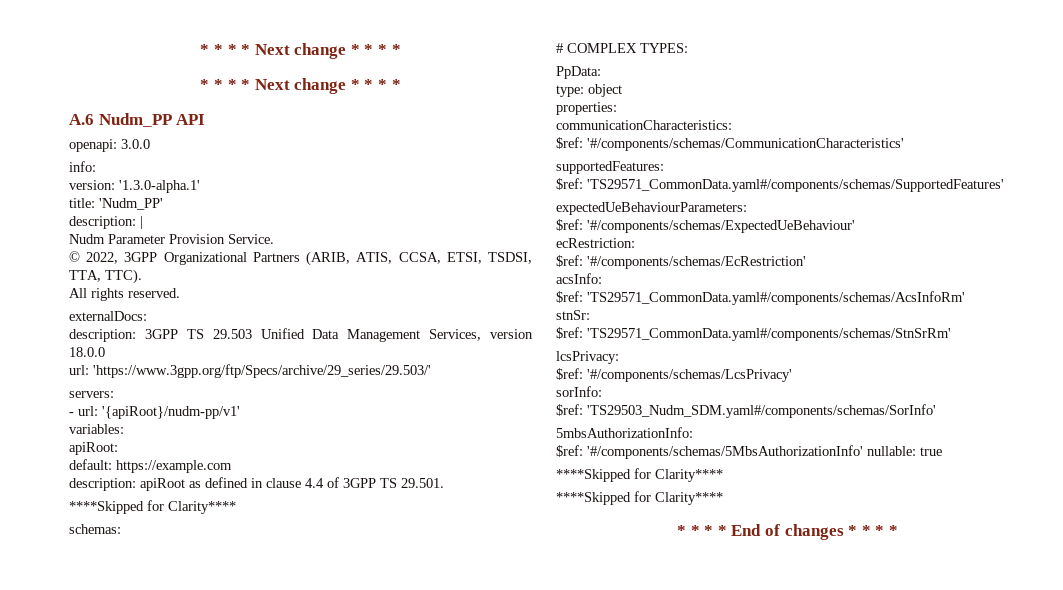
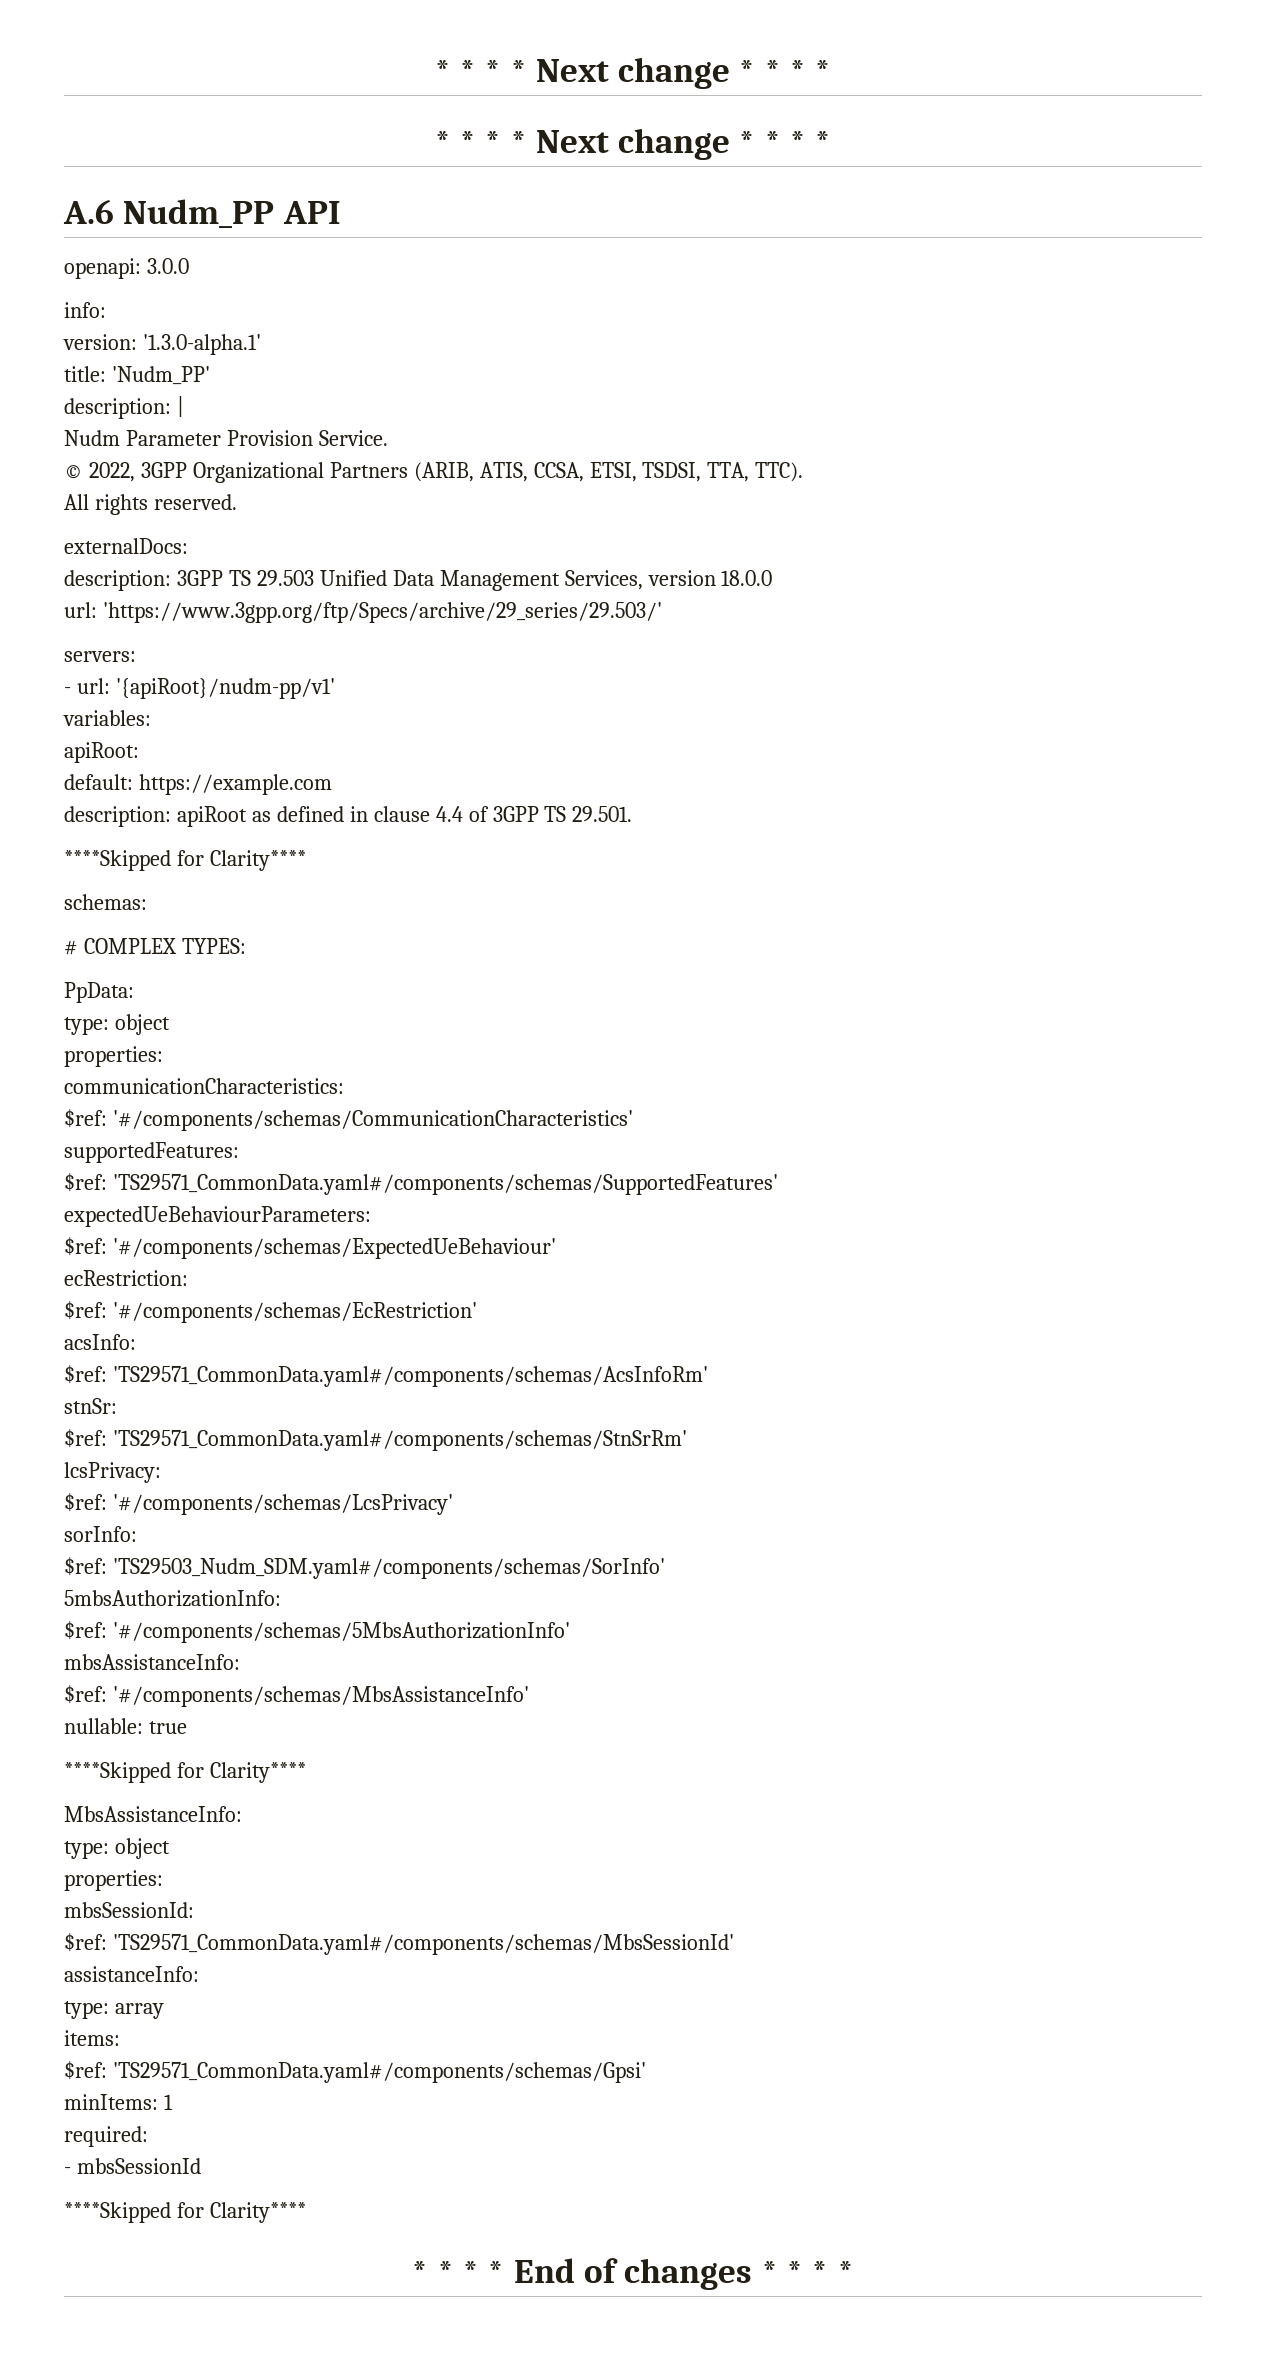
(863, 452) none -> [64,1654,240,1670] [64,1685,529,1707] // mbsAssistanceInfo: // $ref: '#/components/schemas/MbsAssistanceInfo' //
(723, 475) none -> [64,1806,242,1822] [64,1838,170,1859] [64,1870,163,1891] [64,1902,194,1918] [64,1933,734,1955] [64,1966,199,1982] [64,2001,164,2019] [64,2030,120,2046] [64,2061,646,2083] [64,2094,173,2110] [64,2126,148,2147] [64,2158,201,2174] // MbsAssistanceInfo: // type: object // properties: // mbsSessionId: // $ref: 'TS29571_CommonData.yaml#/components/schemas/MbsSessionId' // assistanceInfo: // type: array // items: // $ref: 'TS29571_CommonData.yaml#/components/schemas/Gpsi' // minItems: 1 // required: // - mbsSessionId

